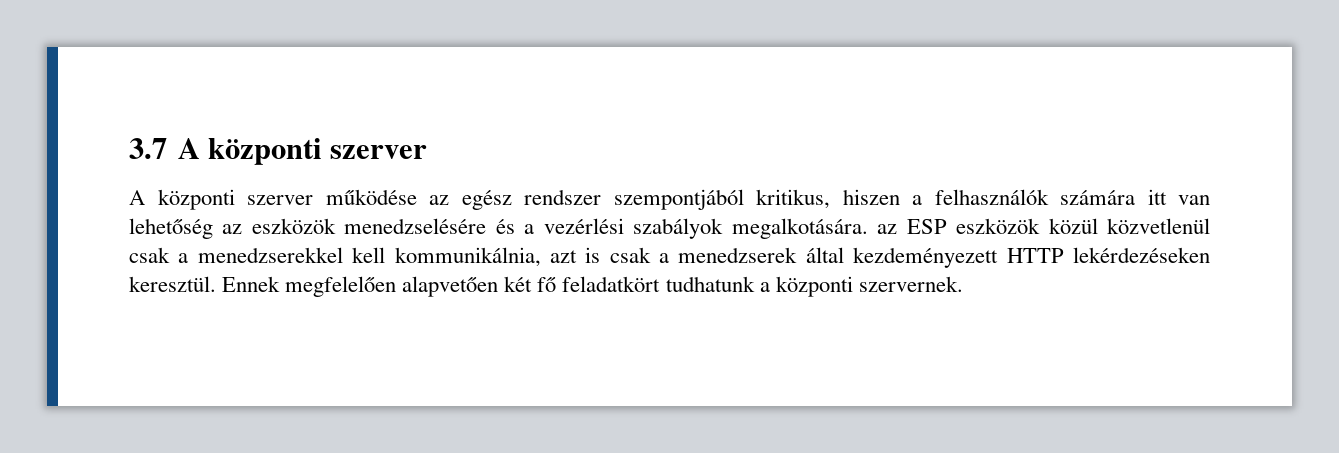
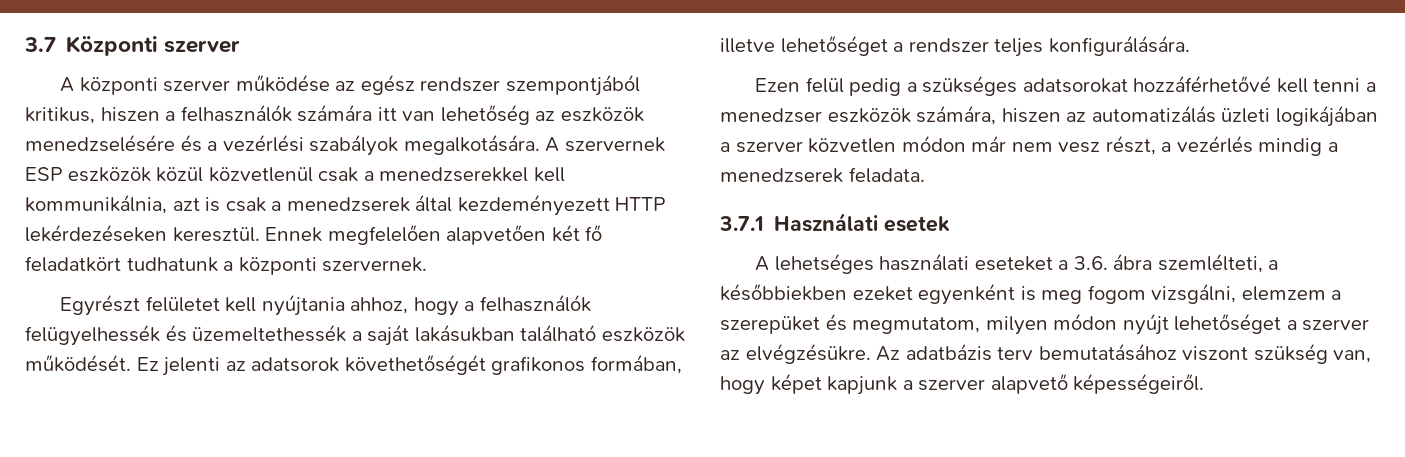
[178,138,322,165] A központi -> [66,36,159,56] Központi
[877,224,898,234] az -> [545,137,665,152] A szervernek
(963, 284) none -> [60,294,591,316] [25,324,685,346] [25,354,682,376] [720,35,1190,57] [755,75,1377,96] [720,105,1378,127] [720,135,1338,156] [720,167,925,183] [719,213,951,232] [755,253,1279,274] [720,283,1342,305] [720,313,1370,335] [720,343,1372,364] [720,373,1205,395] // Egyrészt felületet kell nyújtania ahhoz, hogy a felhasználók felügyelhessék és üzemeltethessék a saját lakásukban található eszközök működését. Ez jelenti az adatsorok követhetőségét grafikonos formában, illetve lehetőséget a rendszer teljes konfigurálására. // Ezen felül pedig a szükséges adatsorokat hozzáférhetővé kell tenni a menedzser eszközök számára, hiszen az automatizálás üzleti logikájában a szerver közvetlen módon már nem vesz részt, a vezérlés mindig a menedzserek feladata. // 3.7.1 Használati esetek // A lehetséges használati eseteket a 3.6. ábra szemlélteti, a későbbiekben ezeket egyenként is meg fogom vizsgálni, elemzem a szerepüket és megmutatom, milyen módon nyújt lehetőséget a szerver az elvégzésükre. Az adatbázis terv bemutatásához viszont szükség van, hogy képet kapjunk a szerver alapvető képességeiről.

